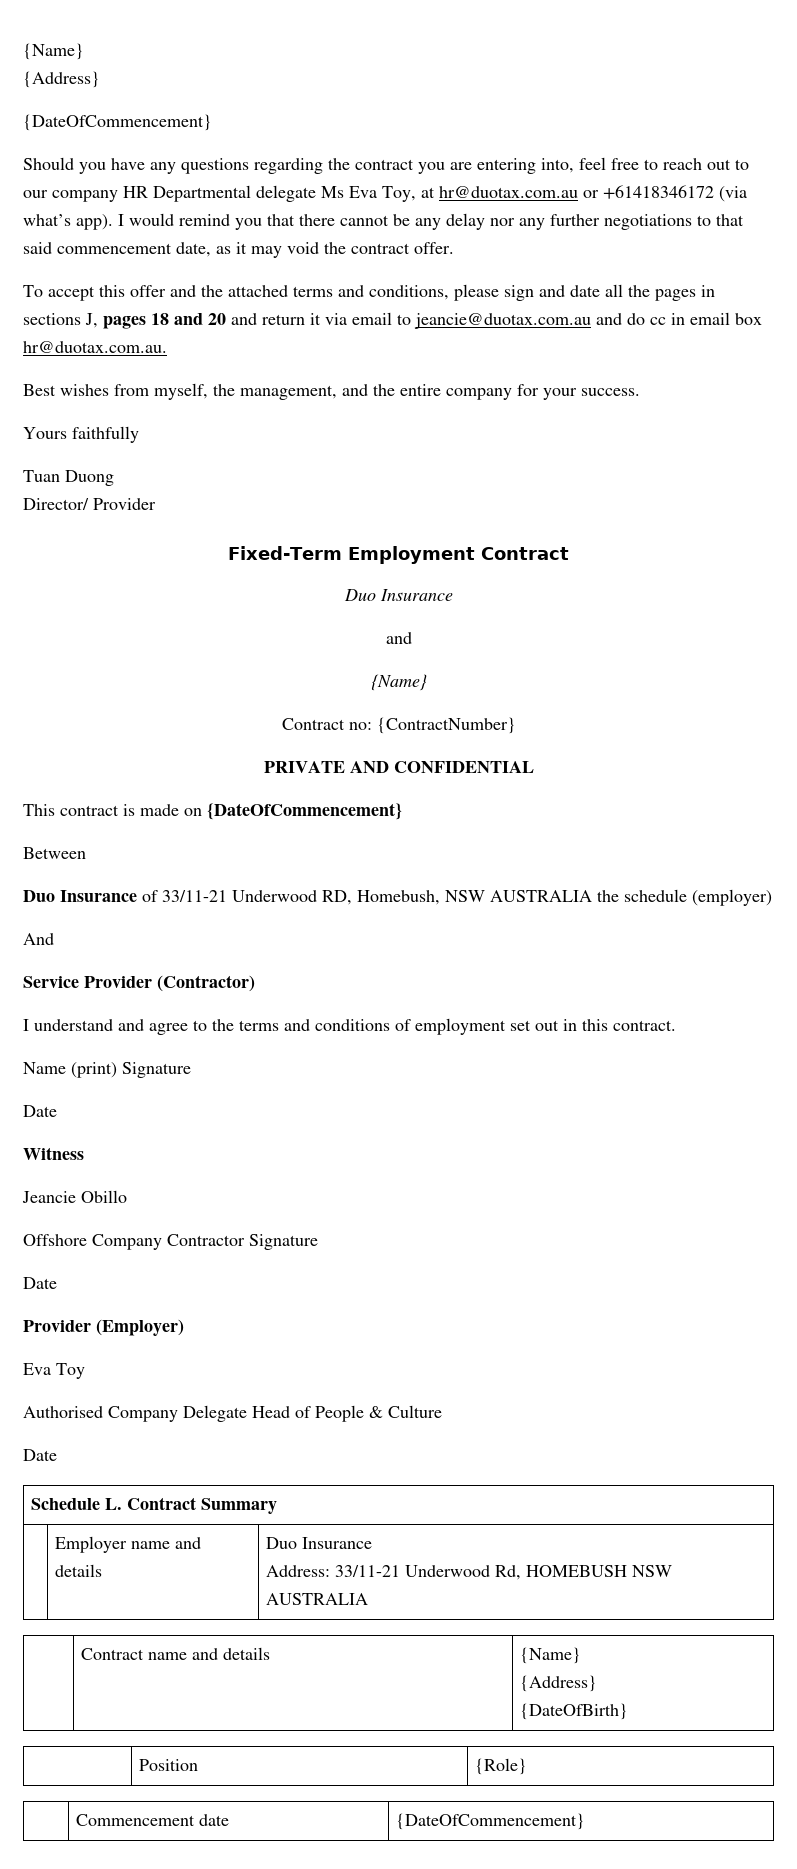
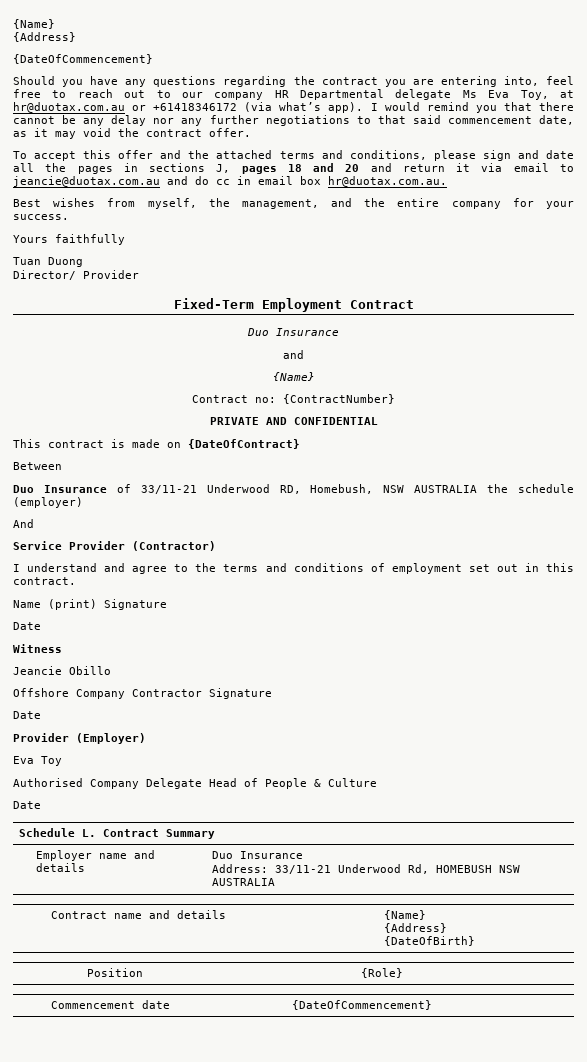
[207,803,402,820] {DateOfCommencement} -> [188,439,300,449] {DateOfContract}

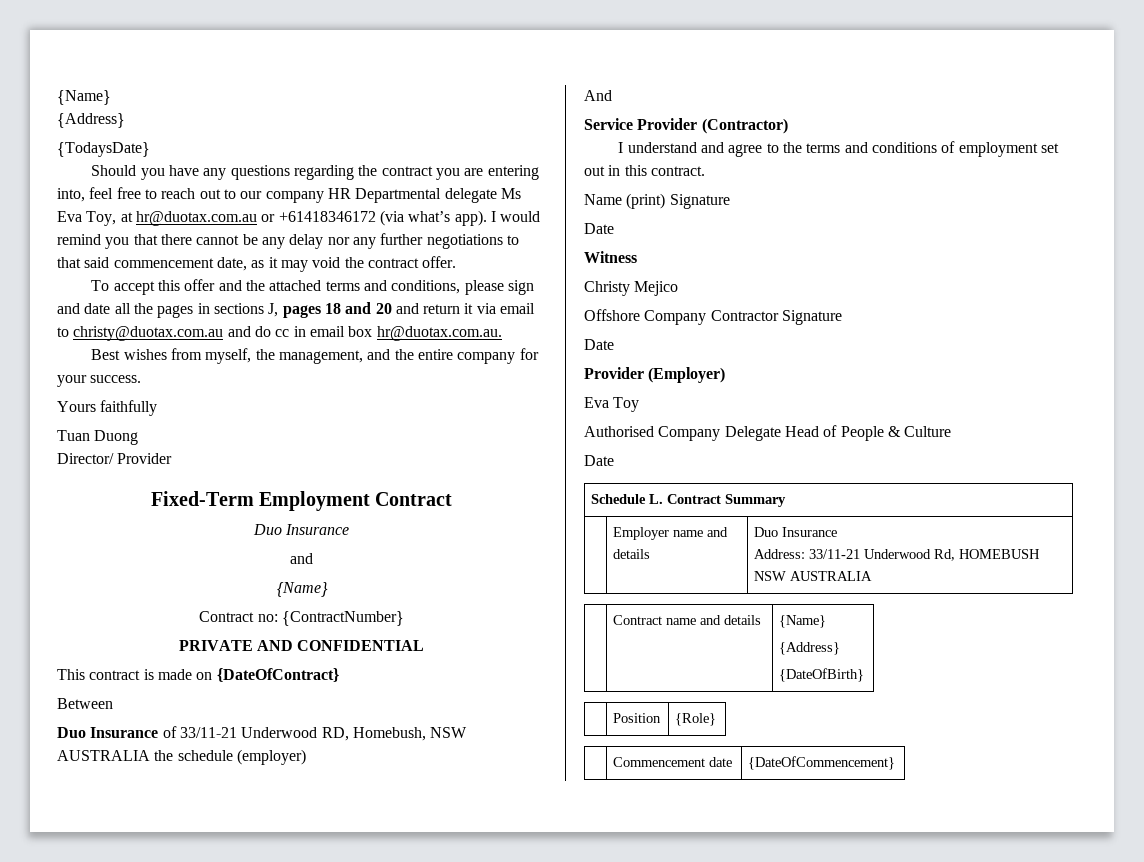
[13,19,55,29] [13,32,76,42] [13,54,153,64] {Name} // {Address} // {DateOfCommencement} -> [57,90,111,105] [57,113,125,128] [57,142,150,157] {Name} // {Address} // {TodaysDate}
[13,176,160,187] jeancie@duotax.com.au -> [73,326,224,341] christy@duotax.com.au
[13,666,111,675] Jeancie Obillo -> [584,281,679,296] Christy Mejico

